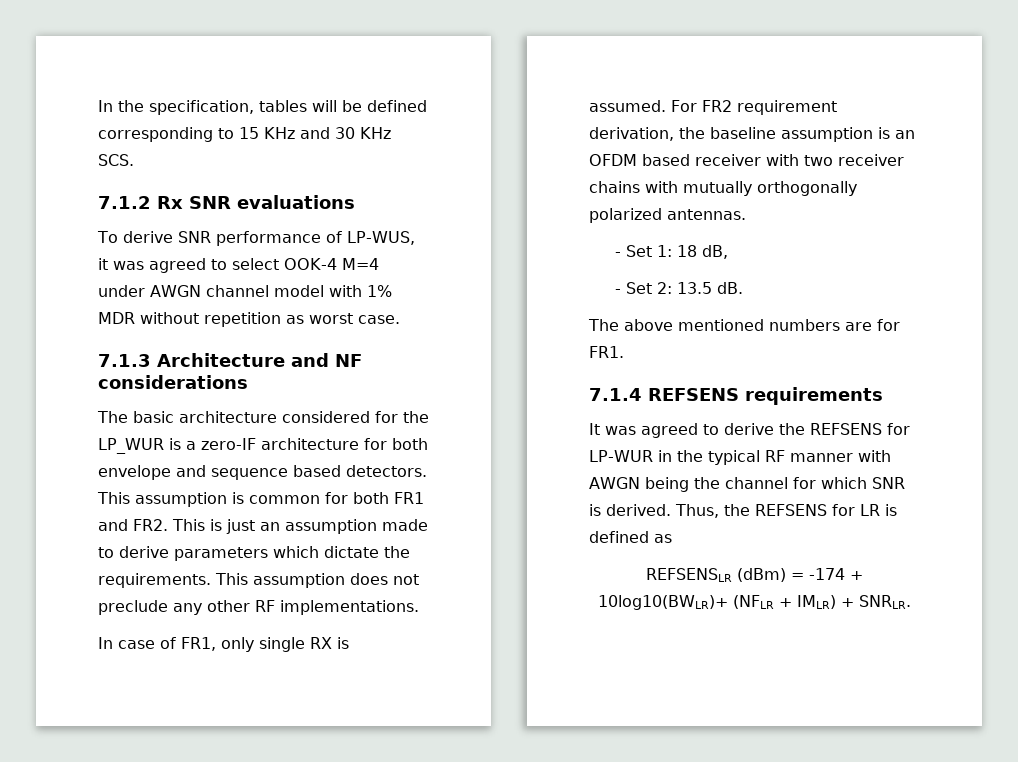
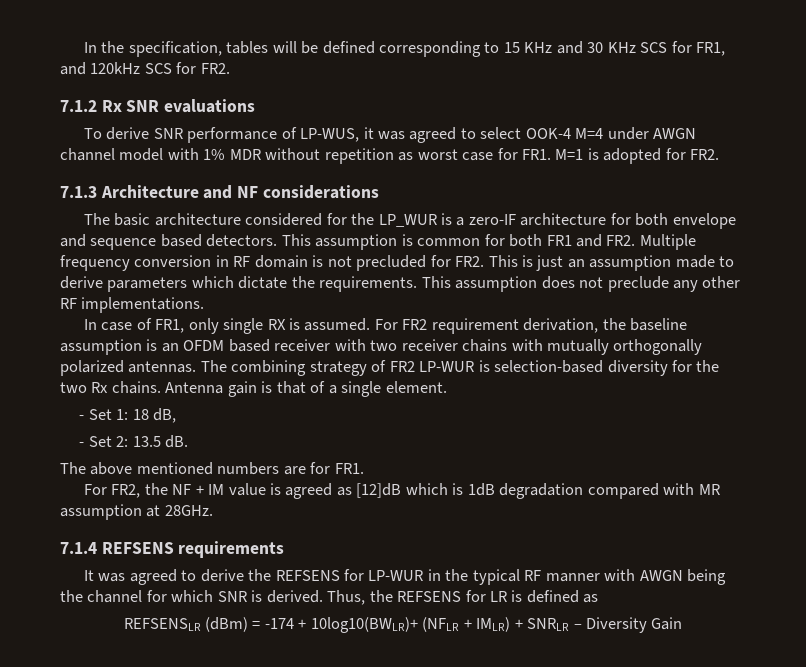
[98,154,134,166] SCS. -> [640,41,726,56] [60,62,230,75] SCS for FR1, and 120kHz SCS for FR2.
[358,315,400,324] case. -> [462,148,720,164] case for FR1. M=1 is adopted for FR2.
(168, 525) none -> [639,234,696,250] [60,255,485,271] Multiple frequency conversion in RF domain is not precluded for FR2.
(746, 214) none -> [200,360,720,376] [60,381,447,397] The combining strategy of FR2 LP-WUR is selection-based diversity for the two Rx chains. Antenna gain is that of a single element.
(624, 352) none -> [83,483,720,499] [60,504,213,520] // For FR2, the NF + IM value is agreed as [12]dB which is 1dB degradation compared with MR assumption at 28GHz.
[859,595,911,609] SNRLR. -> [527,617,683,633] SNRLR – Diversity Gain

